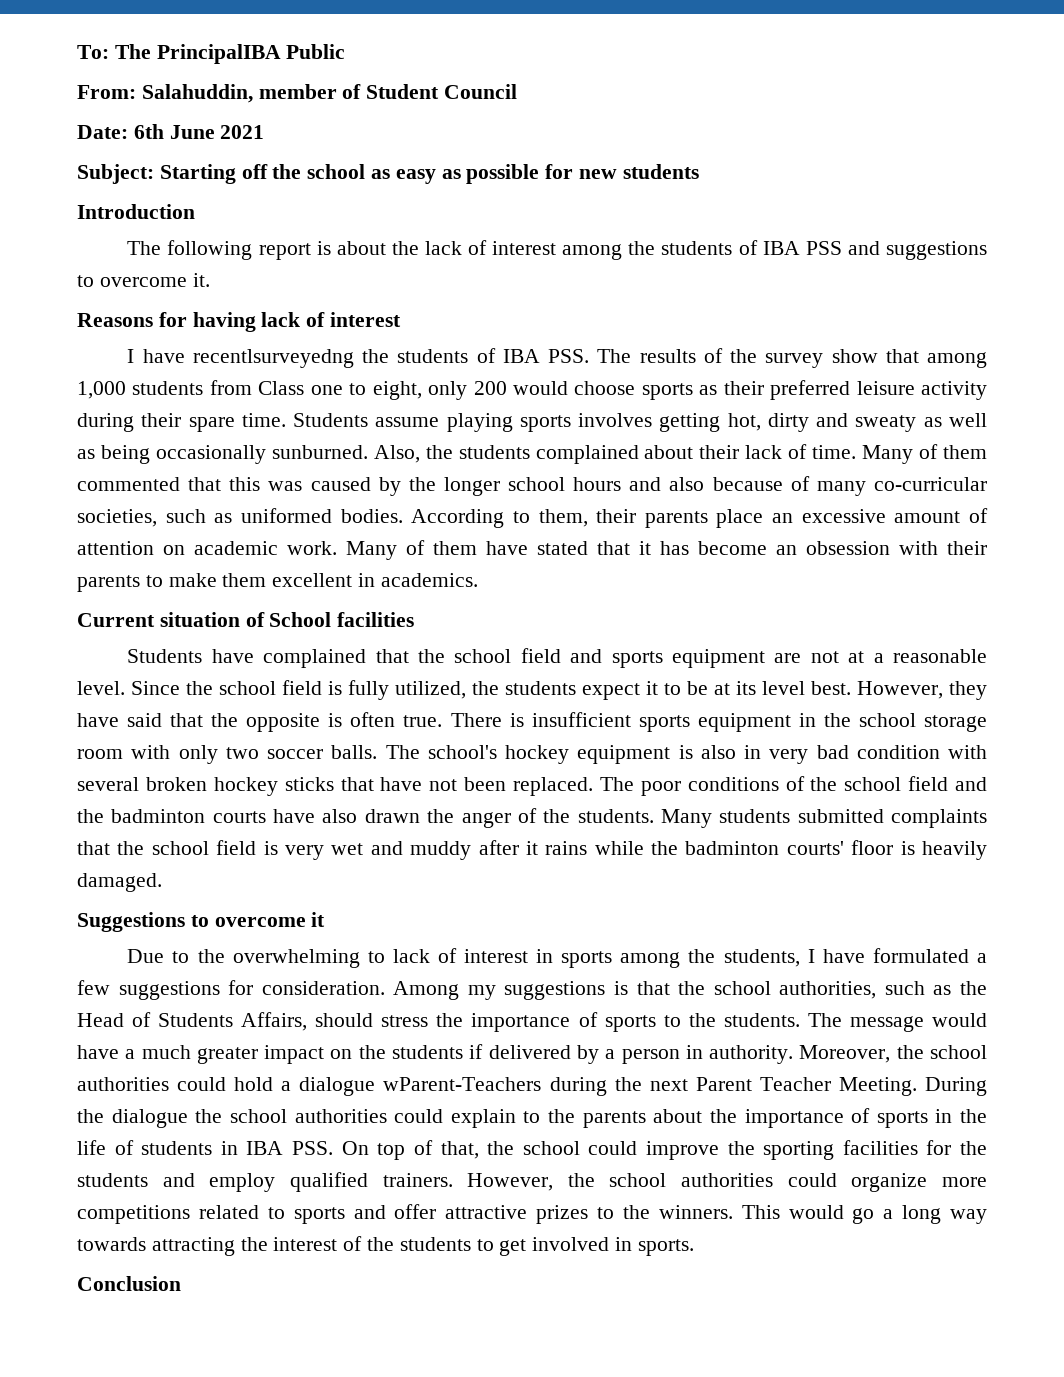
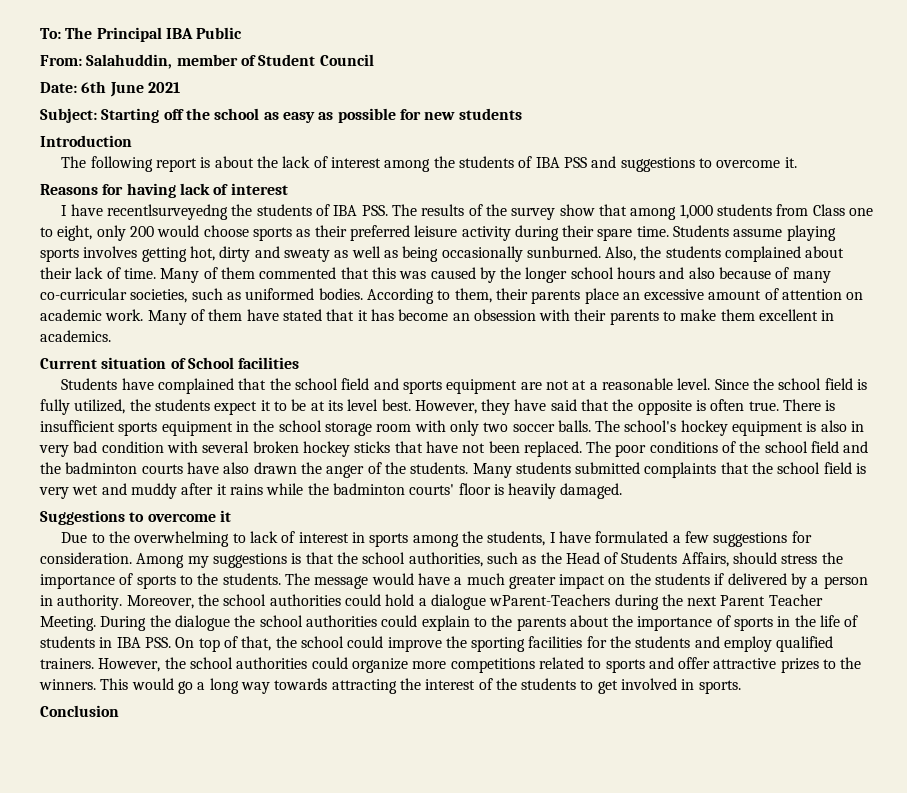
[156,44,281,64] PrincipalIBA -> [96,27,193,42] Principal IBA

